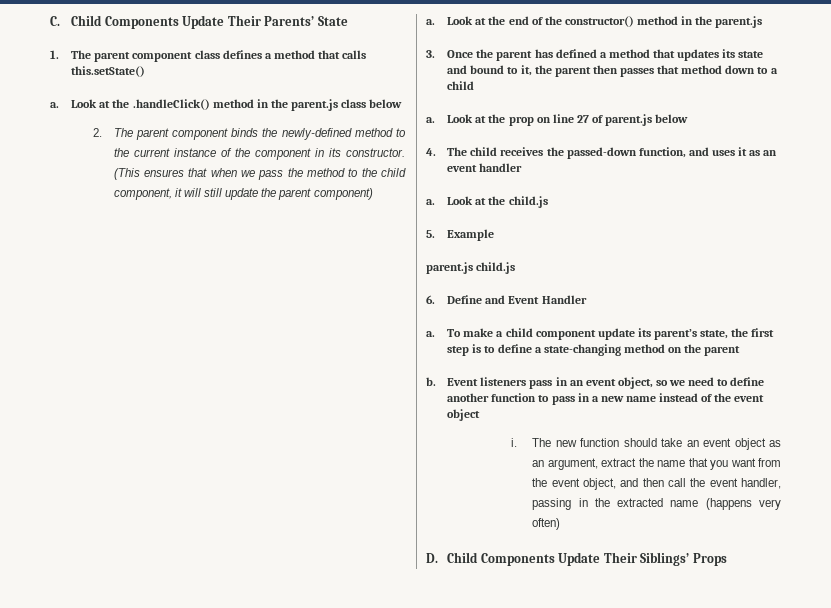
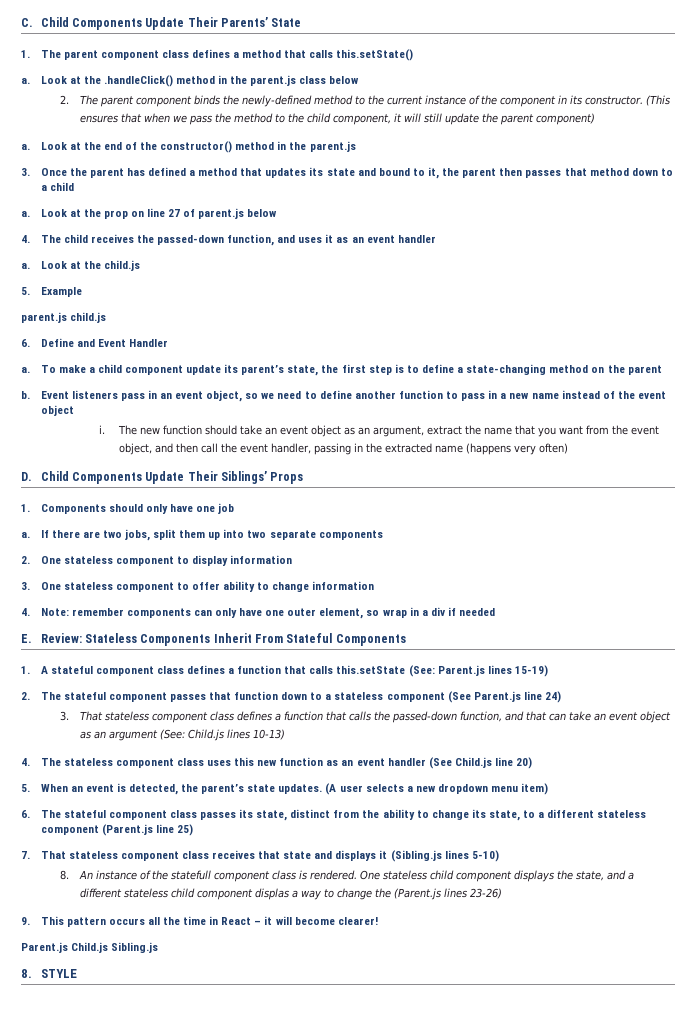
(727, 559) none -> [21,503,235,514] [21,529,383,541] [21,555,293,566] [21,581,375,592] [21,607,496,619] [21,633,406,646] [21,665,548,677] [21,691,561,703] [60,711,671,723] [79,729,285,741] [21,757,533,769] [21,783,549,795] [21,809,647,821] [40,824,193,836] [21,850,499,862] [60,870,634,882] [79,888,502,900] [21,916,378,927] [21,942,159,953] [21,969,77,978] // 1. Components should only have one job // a. If there are two jobs, split them up into two separate components // 2. One stateless component to display information // 3. One stateless component to offer ability to change information // 4. Note: remember components can only have one outer element, so wrap in a div if needed // E. Review: Stateless Components Inherit From Stateful Components // 1. A stateful component class defines a function that calls this.setState (See: Parent.js lines 15-19) // 2. The stateful component passes that function down to a stateless component (See Parent.js line 24) // 3. That stateless component class defines a function that calls the passed-down function, and that can take an event object as an argument (See: Child.js lines 10-13) // 4. The stateless component class uses this new function as an event handler (See Child.js line 20) // 5. When an event is detected, the parent’s state updates. (A user selects a new dropdown menu item) // 6. The stateful component class passes its state, distinct from the ability to change its state, to a different stateless component (Parent.js line 25) // 7. That stateless component class receives that state and displays it (Sibling.js lines 5-10) // 8. An instance of the statefull component class is rendered. One stateless child component displays the state, and a different stateless child component displas a way to change the (Parent.js lines 23-26) // 9. This pattern occurs all the time in React – it will become clearer! // Parent.js Child.js Sibling.js // 8. STYLE

